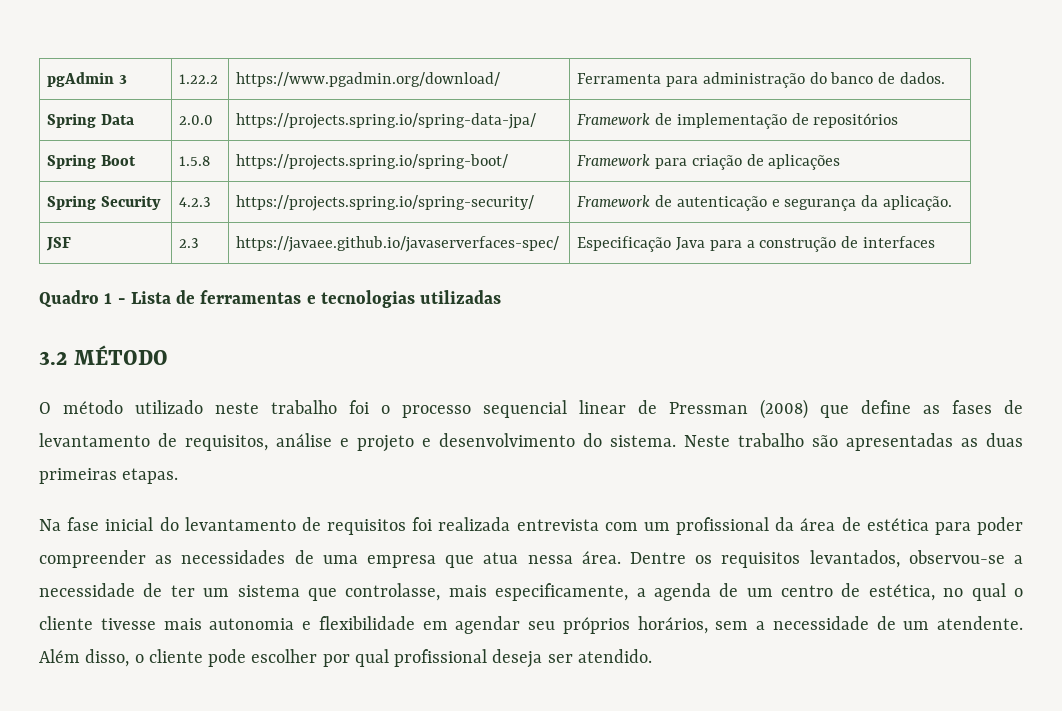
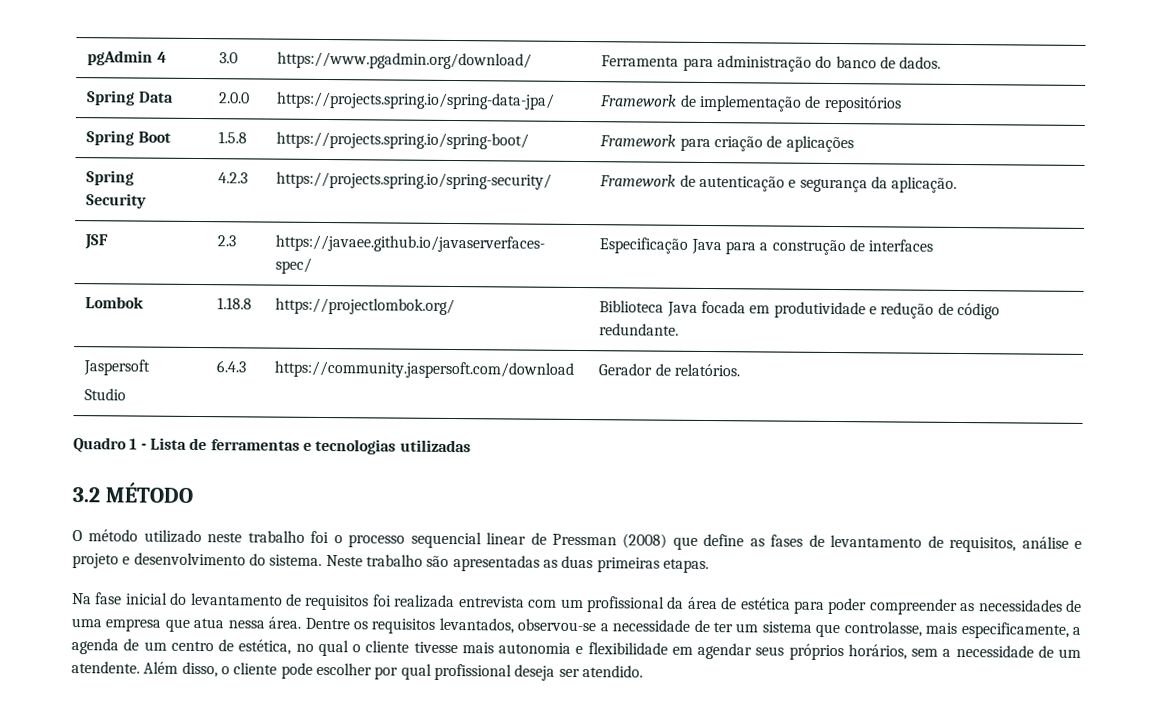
[119,75,128,84] [179,74,219,84] 3 | 1.22.2 -> [156,51,167,63] [219,52,239,64] 4 | 3.0
(935, 242) none -> [85,296,145,309] [217,297,253,310] [275,297,456,316] [599,300,1001,320] [599,323,680,336] [83,359,151,376] [84,388,127,401] [216,360,247,373] [274,360,575,379] [598,363,741,377] // Lombok | 1.18.8 | https://projectlombok.org/ | Biblioteca Java focada em produtividade e redução de código redundante. // Jaspersoft // Studio | 6.4.3 | https://community.jaspersoft.com/download | Gerador de relatórios.
[528,621,555,630] seu -> [755,646,785,656] seus

